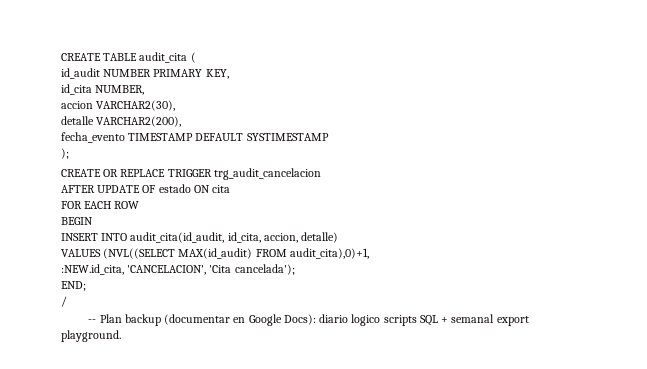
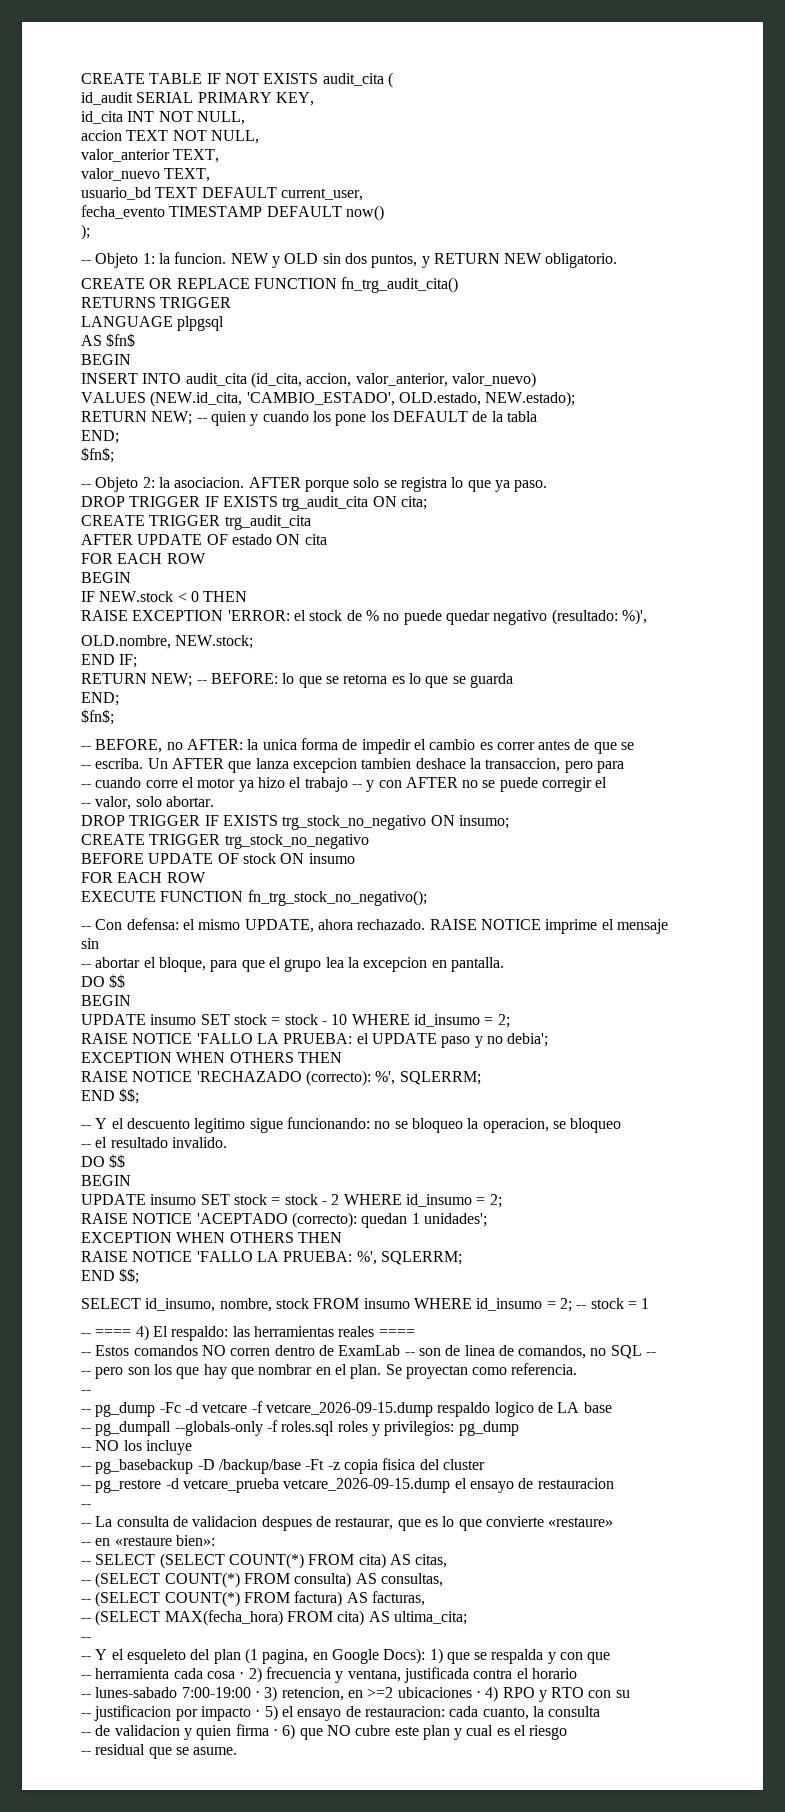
(138, 57) none -> [206,73,319,84] IF NOT EXISTS
[103,69,152,77] NUMBER -> [136,92,194,103] SERIAL
[95,85,145,95] [61,100,176,111] [61,116,182,127] NUMBER, // accion VARCHAR2(30), // detalle VARCHAR2(200), -> [127,111,245,125] [81,130,259,144] [81,149,220,163] [81,168,211,182] [81,187,363,201] INT NOT NULL, // accion TEXT NOT NULL, // valor_anterior TEXT, // valor_nuevo TEXT, // usuario_bd TEXT DEFAULT current_user,
[246,133,329,141] SYSTIMESTAMP -> [345,205,384,221] now()
[61,168,321,180] CREATE OR REPLACE TRIGGER trg_audit_cancelacion -> [81,252,618,268] [81,277,459,293] [81,297,232,308] [81,316,225,331] [81,333,136,347] [81,354,131,365] [81,372,536,388] [81,391,576,407] [81,411,537,426] [81,430,119,444] [81,447,114,463] [81,477,548,492] [81,496,427,511] [81,515,311,530] -- Objeto 1: la funcion. NEW y OLD sin dos puntos, y RETURN NEW obligatorio. // CREATE OR REPLACE FUNCTION fn_trg_audit_cita() // RETURNS TRIGGER // LANGUAGE plpgsql // AS $fn$ // BEGIN // INSERT INTO audit_cita (id_cita, accion, valor_anterior, valor_nuevo) // VALUES (NEW.id_cita, 'CAMBIO_ESTADO', OLD.estado, NEW.estado); // RETURN NEW; -- quien y cuando los pone los DEFAULT de la tabla // END; // $fn$; // -- Objeto 2: la asociacion. AFTER porque solo se registra lo que ya paso. // DROP TRIGGER IF EXISTS trg_audit_cita ON cita; // CREATE TRIGGER trg_audit_cita
[61,232,339,243] [61,248,369,259] [61,264,295,275] [61,281,86,291] [61,296,67,307] [88,314,529,326] [61,330,121,342] INSERT INTO audit_cita(id_audit, id_cita, accion, detalle) // VALUES (NVL((SELECT MAX(id_audit) FROM audit_cita),0)+1, // :NEW.id_cita, 'CANCELACION', 'Cita cancelada'); // END; // / // -- Plan backup (documentar en Google Docs): diario logico scripts SQL + semanal export playground. -> [81,591,248,602] [81,609,647,625] [81,635,254,649] [81,654,138,668] [81,673,513,688] [81,692,119,706] [81,709,114,725] [81,738,635,754] [81,758,624,773] [81,777,608,792] [81,796,214,810] [81,815,509,830] [81,834,369,849] [81,853,355,864] [81,872,206,883] [81,890,427,906] [81,918,668,934] [81,938,99,949] [81,957,504,972] [81,974,126,988] [81,995,131,1006] [81,1014,510,1028] [81,1033,549,1048] [81,1052,342,1063] [81,1070,481,1086] [81,1088,140,1104] [81,1117,622,1133] [81,1137,227,1148] [81,1154,126,1168] [81,1175,131,1186] [81,1194,502,1208] [81,1212,487,1228] [81,1232,342,1243] [81,1251,462,1265] [81,1268,140,1284] [81,1298,650,1312] [81,1325,415,1341] [81,1345,657,1359] [81,1363,578,1379] [81,1390,91,1394] [81,1401,612,1417] [81,1420,519,1436] [81,1440,192,1455] [81,1458,485,1474] [81,1478,614,1493] [81,1504,91,1508] [81,1516,614,1531] [81,1535,215,1546] [81,1553,448,1569] [81,1572,443,1588] [81,1591,425,1607] [81,1610,467,1626] [81,1637,91,1641] [81,1648,611,1664] [81,1667,577,1683] [81,1686,630,1702] [81,1705,601,1721] [81,1724,568,1740] [81,1744,238,1759] IF NEW.stock < 0 THEN // RAISE EXCEPTION 'ERROR: el stock de % no puede quedar negativo (resultado: %)', // OLD.nombre, NEW.stock; // END IF; // RETURN NEW; -- BEFORE: lo que se retorna es lo que se guarda // END; // $fn$; // -- BEFORE, no AFTER: la unica forma de impedir el cambio es correr antes de que se // -- escriba. Un AFTER que lanza excepcion tambien deshace la transaccion, pero para // -- cuando corre el motor ya hizo el trabajo -- y con AFTER no se puede corregir el // -- valor, solo abortar. // DROP TRIGGER IF EXISTS trg_stock_no_negativo ON insumo; // CREATE TRIGGER trg_stock_no_negativo // BEFORE UPDATE OF stock ON insumo // FOR EACH ROW // EXECUTE FUNCTION fn_trg_stock_no_negativo(); // -- Con defensa: el mismo UPDATE, ahora rechazado. RAISE NOTICE imprime el mensaje sin // -- abortar el bloque, para que el grupo lea la excepcion en pantalla. // DO $$ // BEGIN // UPDATE insumo SET stock = stock - 10 WHERE id_insumo = 2; // RAISE NOTICE 'FALLO LA PRUEBA: el UPDATE paso y no debia'; // EXCEPTION WHEN OTHERS THEN // RAISE NOTICE 'RECHAZADO (correcto): %', SQLERRM; // END $$; // -- Y el descuento legitimo sigue funcionando: no se bloqueo la operacion, se bloqueo // -- el resultado invalido. // DO $$ // BEGIN // UPDATE insumo SET stock = stock - 2 WHERE id_insumo = 2; // RAISE NOTICE 'ACEPTADO (correcto): quedan 1 unidades'; // EXCEPTION WHEN OTHERS THEN // RAISE NOTICE 'FALLO LA PRUEBA: %', SQLERRM; // END $$; // SELECT id_insumo, nombre, stock FROM insumo WHERE id_insumo = 2; -- stock = 1 // -- ==== 4) El respaldo: las herramientas reales ==== // -- Estos comandos NO corren dentro de ExamLab -- son de linea de comandos, no SQL -- // -- pero son los que hay que nombrar en el plan. Se proyectan como referencia. // -- // -- pg_dump -Fc -d vetcare -f vetcare_2026-09-15.dump respaldo logico de LA base // -- pg_dumpall --globals-only -f roles.sql roles y privilegios: pg_dump // -- NO los incluye // -- pg_basebackup -D /backup/base -Ft -z copia fisica del cluster // -- pg_restore -d vetcare_prueba vetcare_2026-09-15.dump el ensayo de restauracion // -- // -- La consulta de validacion despues de restaurar, que es lo que convierte «restaure» // -- en «restaure bien»: // -- SELECT (SELECT COUNT(*) FROM cita) AS citas, // -- (SELECT COUNT(*) FROM consulta) AS consultas, // -- (SELECT COUNT(*) FROM factura) AS facturas, // -- (SELECT MAX(fecha_hora) FROM cita) AS ultima_cita; // -- // -- Y el esqueleto del plan (1 pagina, en Google Docs): 1) que se respalda y con que // -- herramienta cada cosa · 2) frecuencia y ventana, justificada contra el horario // -- lunes-sabado 7:00-19:00 · 3) retencion, en >=2 ubicaciones · 4) RPO y RTO con su // -- justificacion por impacto · 5) el ensayo de restauracion: cada cuanto, la consulta // -- de validacion y quien firma · 6) que NO cubre este plan y cual es el riesgo // -- residual que se asume.

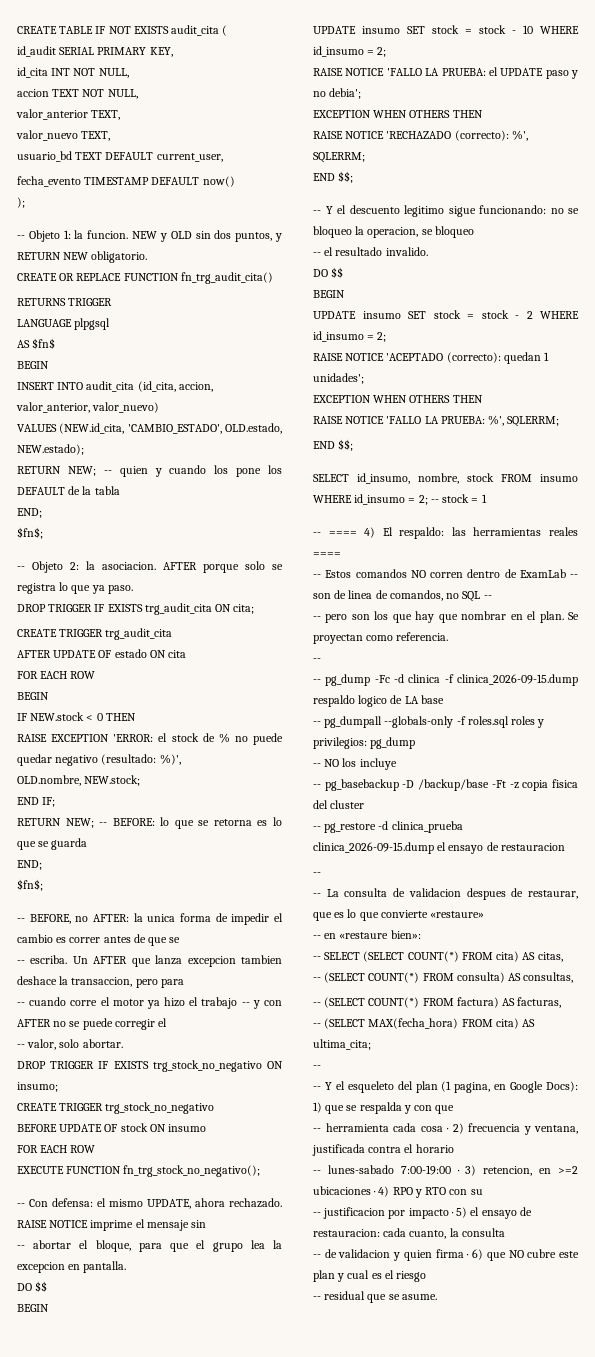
[202,1401,433,1417] vetcare -f vetcare_2026-09-15.dump -> [408,674,578,686] clinica -f clinica_2026-09-15.dump
[182,1478,451,1493] vetcare_prueba vetcare_2026-09-15.dump -> [391,821,463,833] [313,842,434,854] clinica_prueba clinica_2026-09-15.dump

